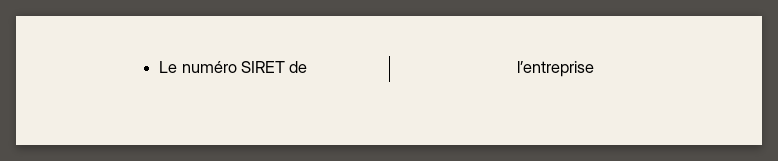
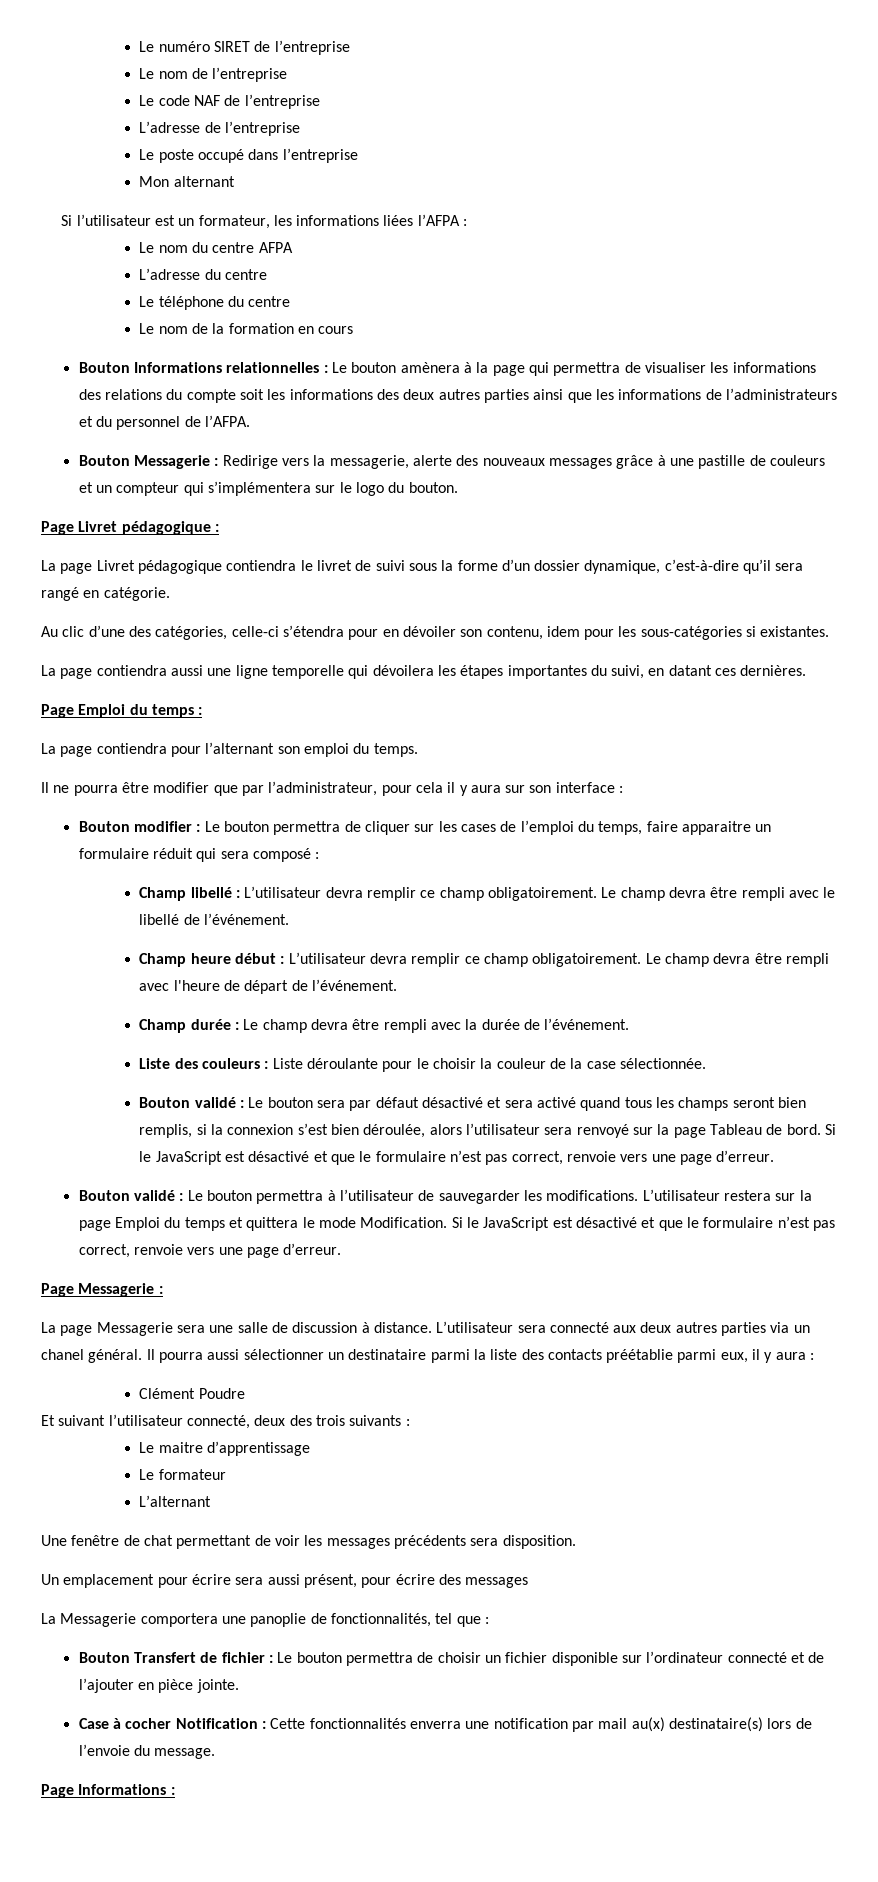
(595, 69) none -> [139,67,288,82] [139,94,320,109] [139,121,301,136] [139,148,358,163] [139,176,235,187] [61,214,468,229] [139,242,293,253] [139,268,268,280] [139,296,291,310] [139,323,354,334] [78,362,816,376] [78,388,837,403] [78,415,251,430] [78,455,825,469] [78,481,458,496] [41,521,219,535] [41,559,804,574] [41,587,170,601] [41,625,830,640] [41,665,807,679] [41,704,203,718] [41,742,418,757] [41,781,624,796] [78,820,772,835] [78,848,320,862] [139,886,836,901] [139,913,290,925] [139,952,829,967] [139,979,398,994] [139,1018,630,1033] [139,1058,706,1072] [139,1097,806,1111] [139,1123,836,1138] [139,1150,775,1165] [78,1189,812,1204] [78,1216,835,1231] [78,1243,342,1258] [41,1283,163,1297] [41,1321,810,1336] [41,1349,815,1363] [139,1388,245,1399] [41,1414,410,1429] [139,1441,311,1456] [139,1469,226,1480] [139,1495,212,1507] [41,1535,576,1549] [41,1574,529,1588] [41,1613,489,1627] [78,1651,825,1666] [78,1678,239,1693] [78,1717,812,1732] [78,1744,216,1759] [41,1784,175,1798] // Le nom de l’entreprise // Le code NAF de l’entreprise // L’adresse de l’entreprise // Le poste occupé dans l’entreprise // Mon alternant // Si l’utilisateur est un formateur, les informations liées l’AFPA : // Le nom du centre AFPA // L’adresse du centre // Le téléphone du centre // Le nom de la formation en cours // Bouton Informations relationnelles : Le bouton amènera à la page qui permettra de visualiser les informations des relations du compte soit les informations des deux autres parties ainsi que les informations de l’administrateurs et du personnel de l’AFPA. // Bouton Messagerie : Redirige vers la messagerie, alerte des nouveaux messages grâce à une pastille de couleurs et un compteur qui s’implémentera sur le logo du bouton. // Page Livret pédagogique : // La page Livret pédagogique contiendra le livret de suivi sous la forme d’un dossier dynamique, c’est-à-dire qu’il sera rangé en catégorie. // Au clic d’une des catégories, celle-ci s’étendra pour en dévoiler son contenu, idem pour les sous-catégories si existantes. // La page contiendra aussi une ligne temporelle qui dévoilera les étapes importantes du suivi, en datant ces dernières. // Page Emploi du temps : // La page contiendra pour l’alternant son emploi du temps. // Il ne pourra être modifier que par l’administrateur, pour cela il y aura sur son interface : // Bouton modifier : Le bouton permettra de cliquer sur les cases de l’emploi du temps, faire apparaitre un formulaire réduit qui sera composé : // Champ libellé : L’utilisateur devra remplir ce champ obligatoirement. Le champ devra être rempli avec le libellé de l’événement. // Champ heure début : L’utilisateur devra remplir ce champ obligatoirement. Le champ devra être rempli avec l'heure de départ de l’événement. // Champ durée : Le champ devra être rempli avec la durée de l’événement. // Liste des couleurs : Liste déroulante pour le choisir la couleur de la case sélectionnée. // Bouton validé : Le bouton sera par défaut désactivé et sera activé quand tous les champs seront bien remplis, si la connexion s’est bien déroulée, alors l’utilisateur sera renvoyé sur la page Tableau de bord. Si le JavaScript est désactivé et que le formulaire n’est pas correct, renvoie vers une page d’erreur. // Bouton validé : Le bouton permettra à l’utilisateur de sauvegarder les modifications. L’utilisateur restera sur la page Emploi du temps et quittera le mode Modification. Si le JavaScript est désactivé et que le formulaire n’est pas correct, renvoie vers une page d’erreur. // Page Messagerie : // La page Messagerie sera une salle de discussion à distance. L’utilisateur sera connecté aux deux autres parties via un chanel général. Il pourra aussi sélectionner un destinataire parmi la liste des contacts préétablie parmi eux, il y aura : // Clément Poudre // Et suivant l’utilisateur connecté, deux des trois suivants : // Le maitre d’apprentissage // Le formateur // L’alternant // Une fenêtre de chat permettant de voir les messages précédents sera disposition. // Un emplacement pour écrire sera aussi présent, pour écrire des messages // La Messagerie comportera une panoplie de fonctionnalités, tel que : // Bouton Transfert de fichier : Le bouton permettra de choisir un fichier disponible sur l’ordinateur connecté et de l’ajouter en pièce jointe. // Case à cocher Notification : Cette fonctionnalités enverra une notification par mail au(x) destinataire(s) lors de l’envoie du message. // Page Informations :

